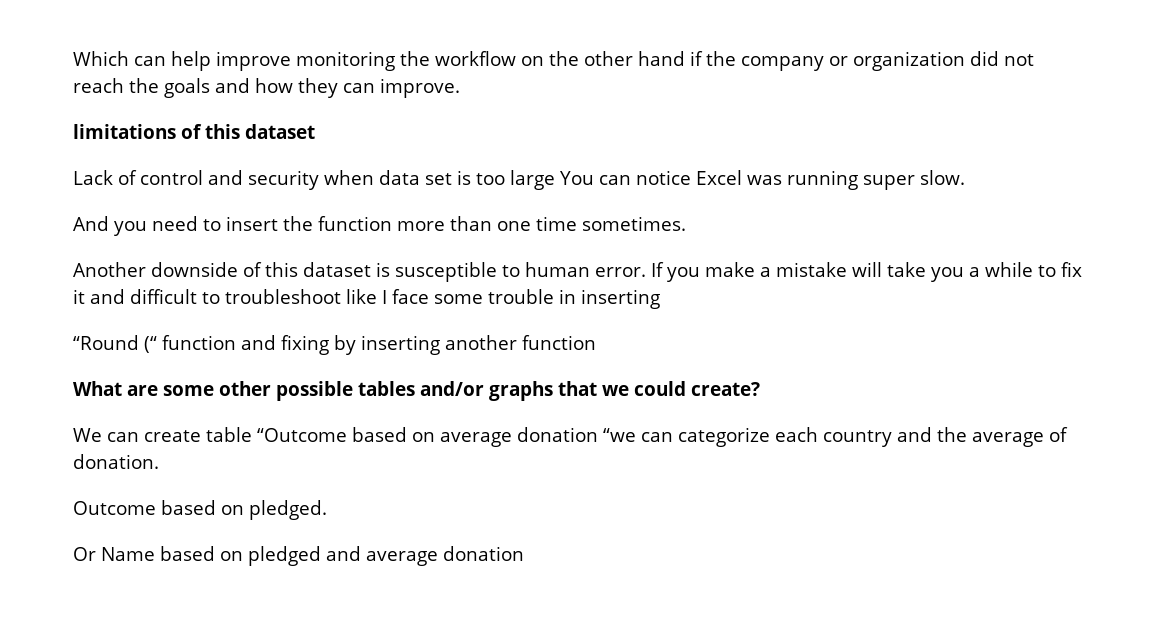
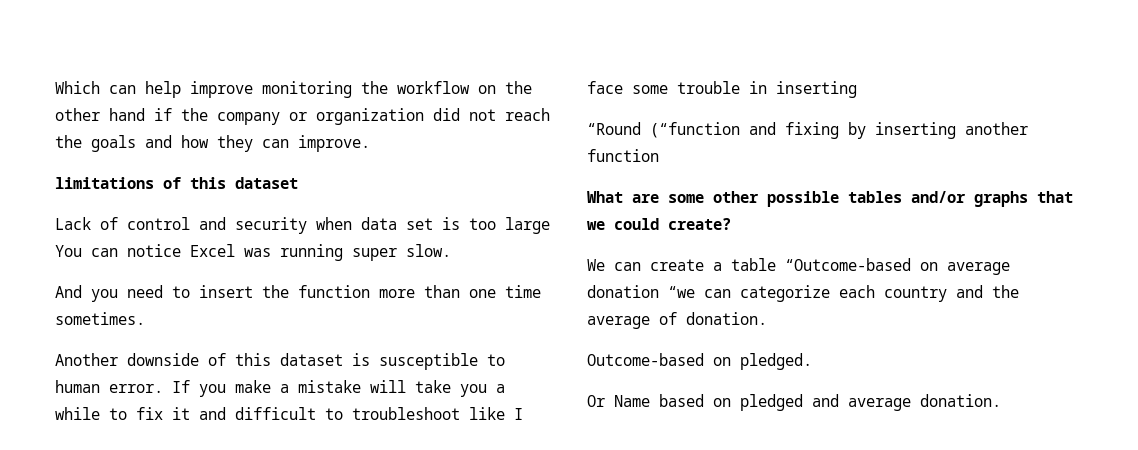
[144,335,236,353] (“ function -> [650,122,740,138] (“function
[206,427,407,442] table “Outcome based -> [713,258,911,271] a table “Outcome-based
[73,500,216,515] Outcome based -> [587,353,704,366] Outcome-based
[443,546,524,561] donation -> [920,394,1001,407] donation.

